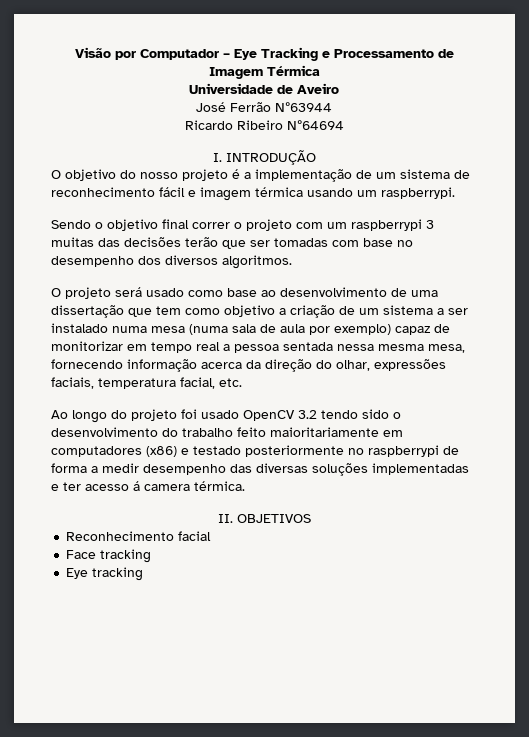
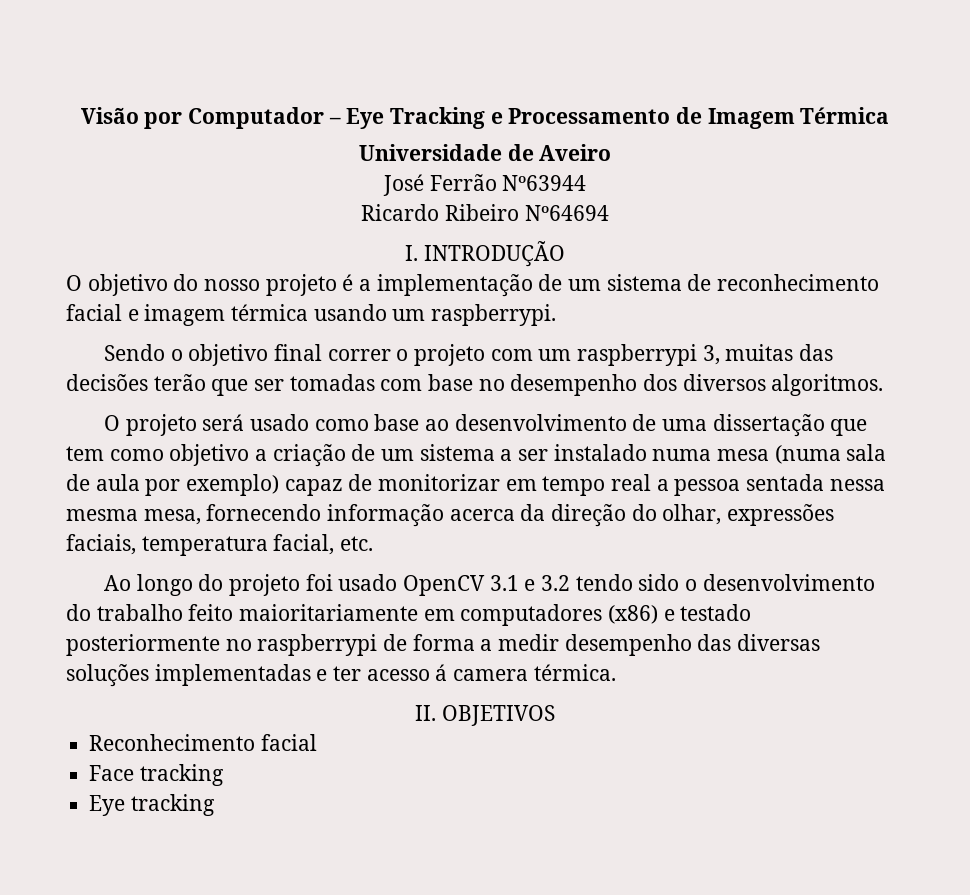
[159,187,185,197] fácil -> [66,304,122,321] facial
[426,220,434,229] 3 -> [702,345,720,365] 3,
(295, 415) none -> [489,575,536,591] 3.1 e

